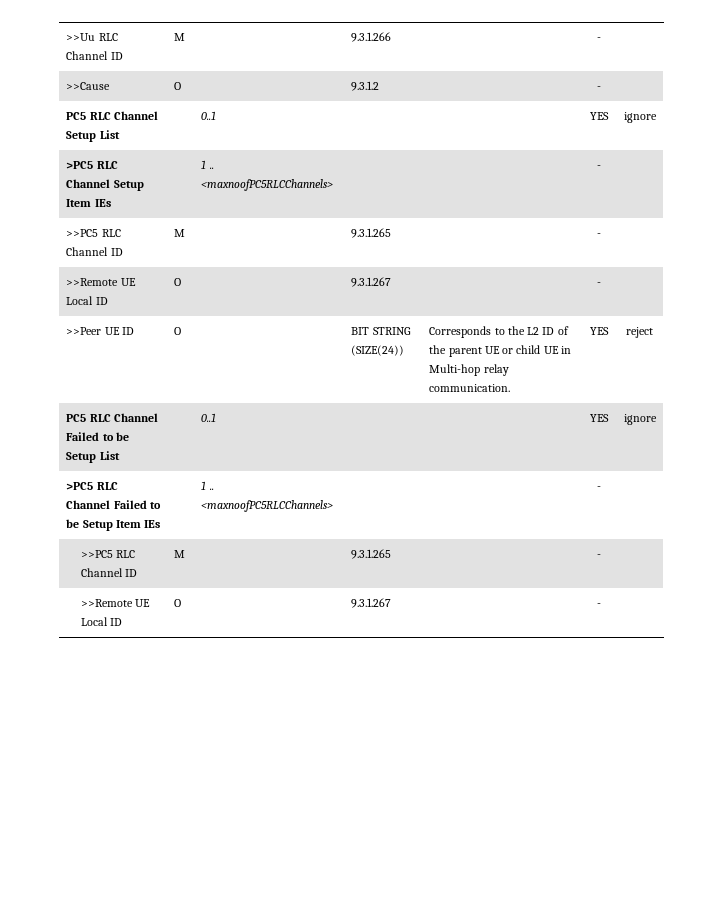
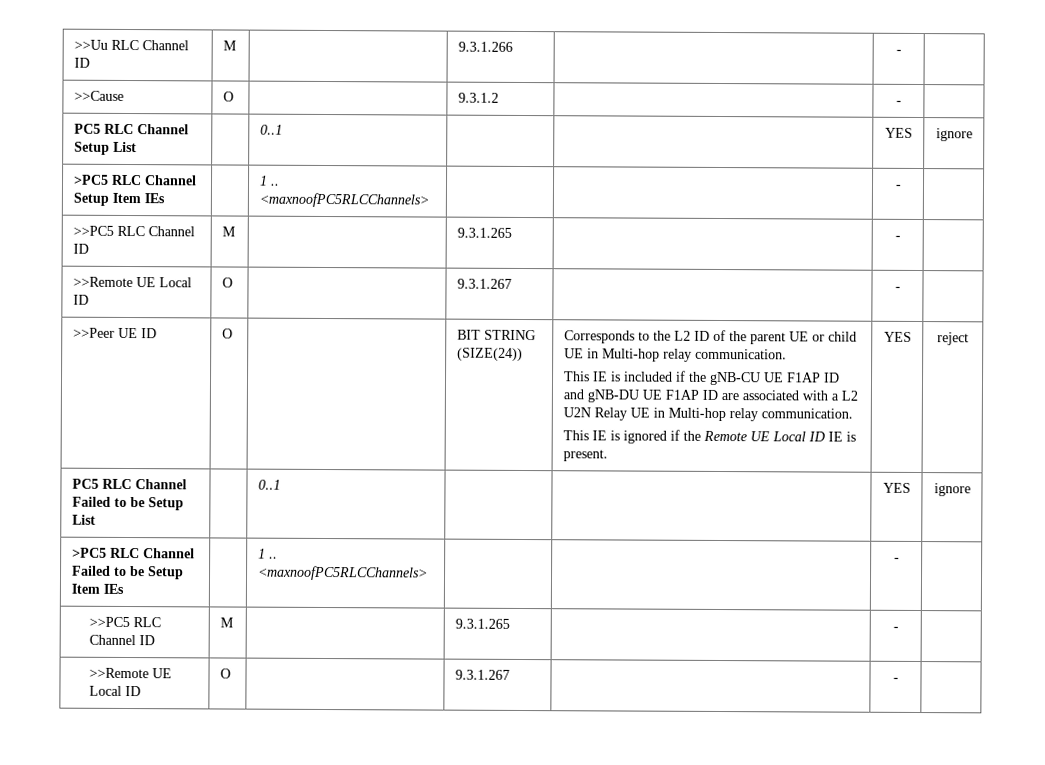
(511, 388) none -> [563,370,840,386] [562,389,858,403] [562,407,853,422] [562,429,856,444] [562,449,608,462] // This IE is included if the gNB-CU UE F1AP ID and gNB-DU UE F1AP ID are associated with a L2 U2N Relay UE in Multi-hop relay communication. // This IE is ignored if the Remote UE Local ID IE is present.

